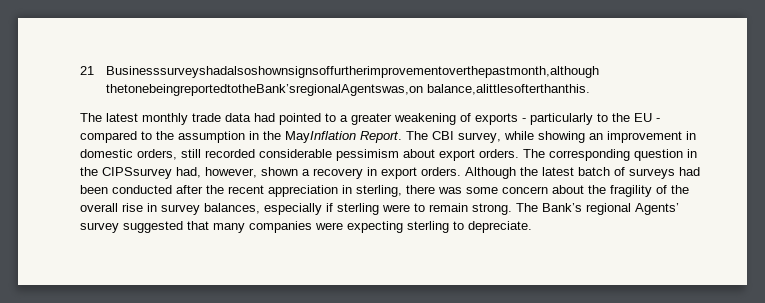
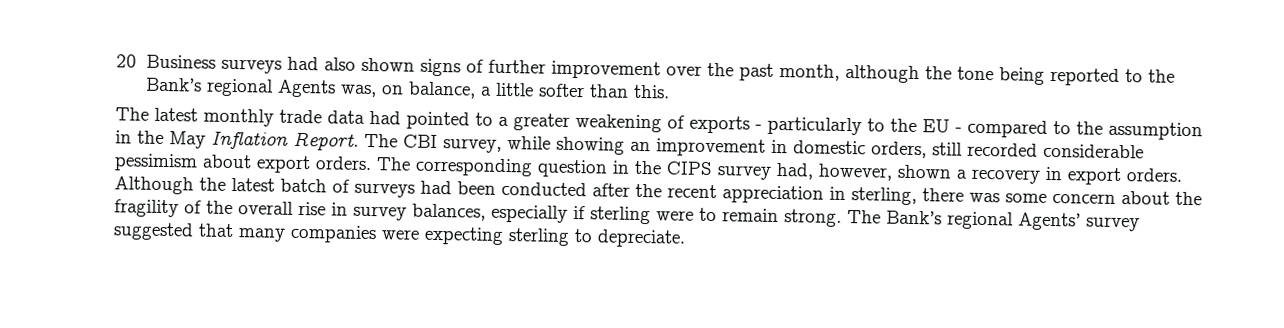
[79,66,599,78] [105,84,590,96] 21 Businesssurveyshadalsoshownsignsoffurtherimprovementoverthepastmonth,although thetonebeingreportedtotheBank’sregionalAgentswas,on balance,alittlesofterthanthis. -> [116,54,1176,87] [146,77,671,99] 20 Business surveys had also shown signs of further improvement over the past month, although the tone being reported to the Bank’s regional Agents was, on balance, a little softer than this.
[284,131,356,143] MayInflation -> [169,131,290,150] May Inflation
[101,167,172,179] CIPSsurvey -> [666,161,772,180] CIPS survey

